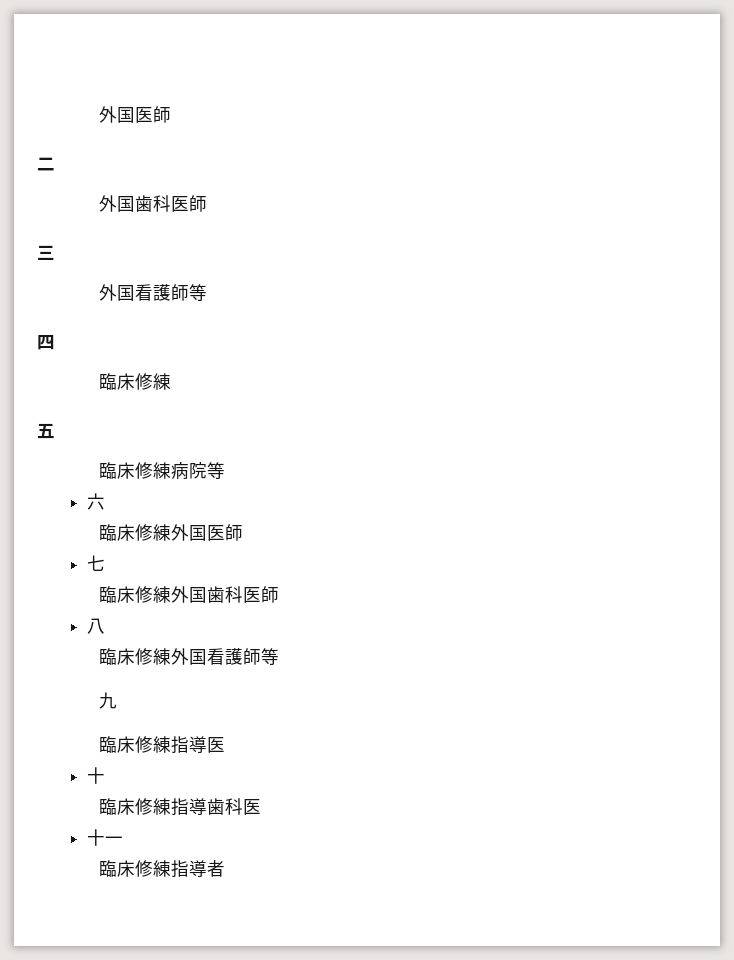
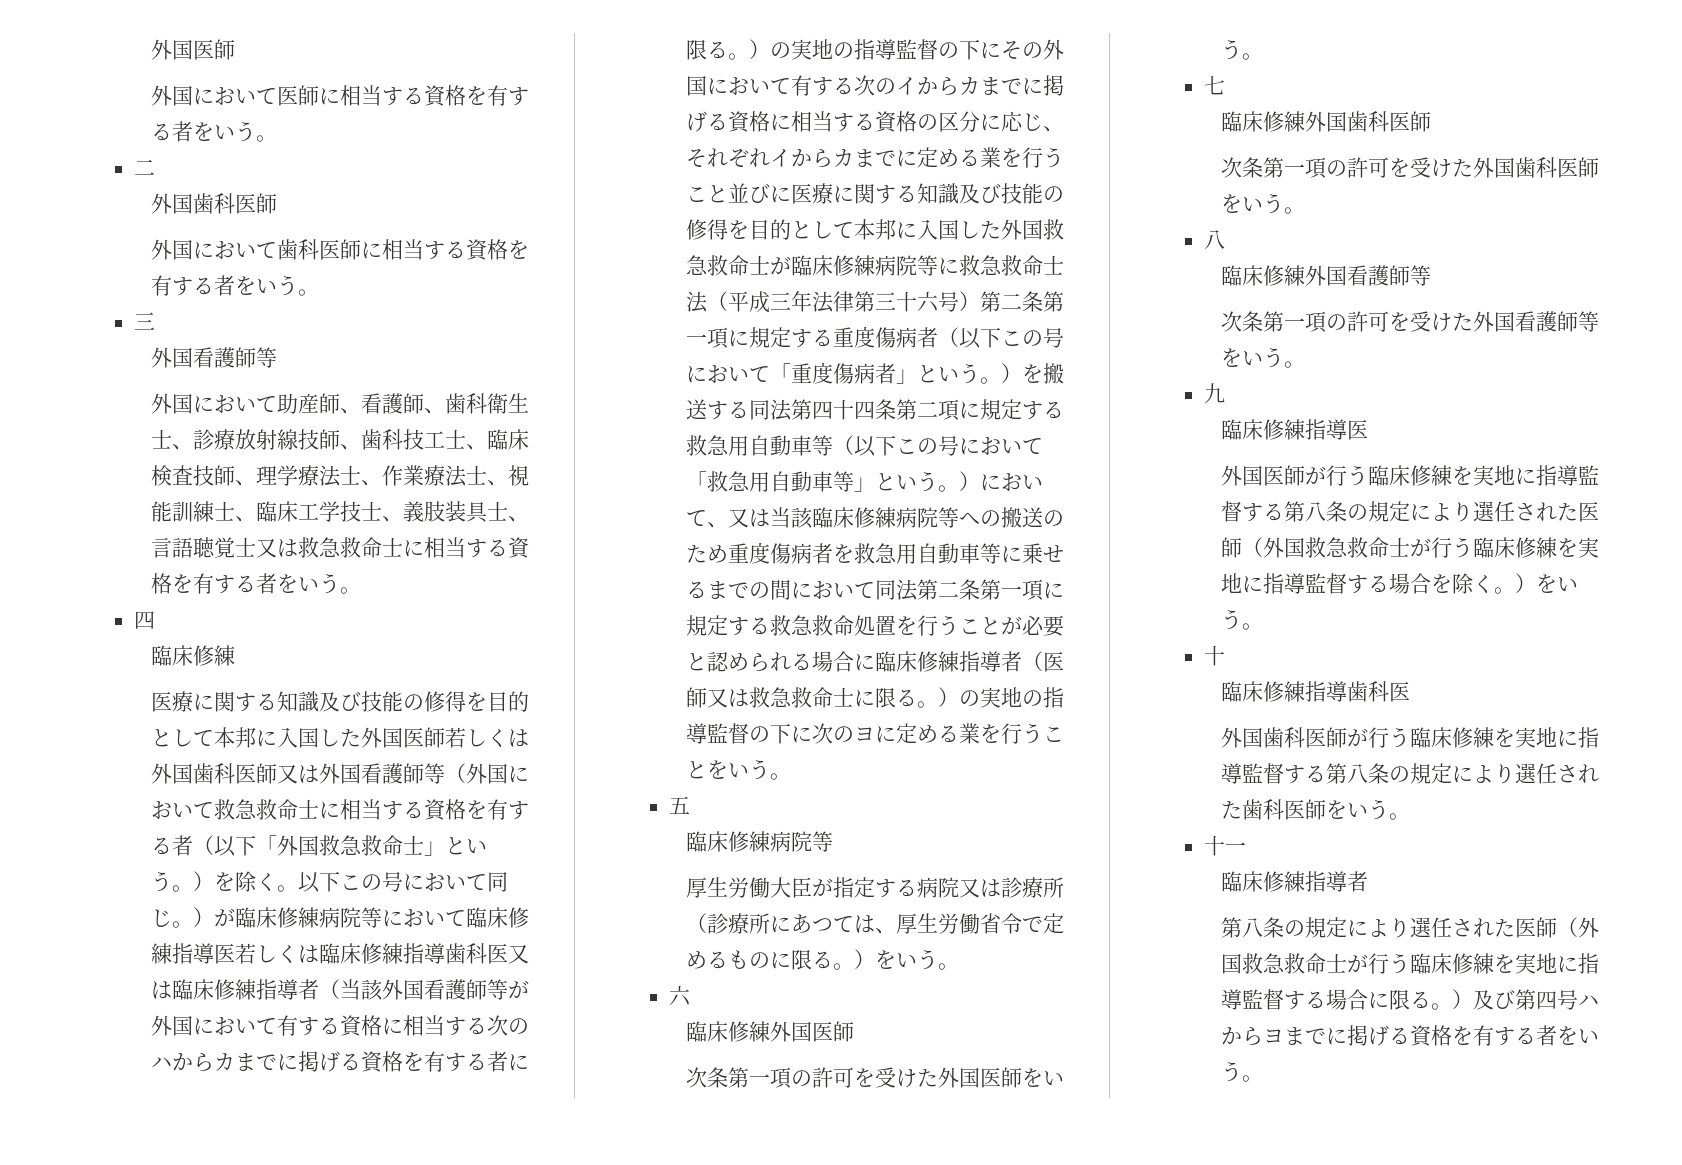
[98,106,171,123] [37,157,55,171] [98,195,207,212] [37,245,55,260] [98,284,207,301] [37,334,55,350] [98,373,171,390] [37,423,55,439] [98,462,225,480] 外国医師 // 二 // 外国歯科医師 // 三 // 外国看護師等 // 四 // 臨床修練 // 五 // 臨床修練病院等 -> [151,39,236,60] [151,85,530,107] [151,121,278,142] [133,159,155,175] [151,193,278,214] [151,239,530,261] [151,275,320,296] [133,312,155,330] [151,347,278,368] [151,393,530,414] [151,429,530,450] [151,465,530,487] [151,501,530,523] [151,537,531,559] [151,573,362,594] [133,611,155,629] [151,645,236,666] [151,691,530,712] [151,727,530,748] [151,763,530,784] [151,799,530,821] [151,835,488,857] [151,871,509,893] [151,907,530,928] [151,943,530,964] [151,979,530,1001] [151,1015,530,1037] [151,1051,530,1073] [686,39,1065,60] [686,75,1065,96] [686,111,1065,133] [686,147,1065,168] [686,183,1065,204] [686,219,1065,240] [686,255,1065,276] [686,291,1065,313] [686,326,1065,349] [686,362,1065,384] [686,399,1065,421] [686,435,1044,457] [686,471,1044,492] [686,507,1065,529] [686,542,1065,564] [686,579,1065,601] [686,615,1065,637] [686,651,1065,672] [686,687,1065,708] [686,723,1065,744] [686,759,792,780] [668,796,690,814] [686,831,834,852] [686,877,1065,898] [686,913,1065,934] [686,949,960,970] 外国医師 // 外国において医師に相当する資格を有する者をいう。 // 二 // 外国歯科医師 // 外国において歯科医師に相当する資格を有する者をいう。 // 三 // 外国看護師等 // 外国において助産師、看護師、歯科衛生士、診療放射線技師、歯科技工士、臨床検査技師、理学療法士、作業療法士、視能訓練士、臨床工学技士、義肢装具士、言語聴覚士又は救急救命士に相当する資格を有する者をいう。 // 四 // 臨床修練 // 医療に関する知識及び技能の修得を目的として本邦に入国した外国医師若しくは外国歯科医師又は外国看護師等（外国において救急救命士に相当する資格を有する者（以下「外国救急救命士」という。）を除く。以下この号において同じ。）が臨床修練病院等において臨床修練指導医若しくは臨床修練指導歯科医又は臨床修練指導者（当該外国看護師等が外国において有する資格に相当する次のハからカまでに掲げる資格を有する者に限る。）の実地の指導監督の下にその外国において有する次のイからカまでに掲げる資格に相当する資格の区分に応じ、それぞれイからカまでに定める業を行うこと並びに医療に関する知識及び技能の修得を目的として本邦に入国した外国救急救命士が臨床修練病院等に救急救命士法（平成三年法律第三十六号）第二条第一項に規定する重度傷病者（以下この号において「重度傷病者」という。）を搬送する同法第四十四条第二項に規定する救急用自動車等（以下この号において「救急用自動車等」という。）において、又は当該臨床修練病院等への搬送のため重度傷病者を救急用自動車等に乗せるまでの間において同法第二条第一項に規定する救急救命処置を行うことが必要と認められる場合に臨床修練指導者（医師又は救急救命士に限る。）の実地の指導監督の下に次のヨに定める業を行うことをいう。 // 五 // 臨床修練病院等 // 厚生労働大臣が指定する病院又は診療所（診療所にあつては、厚生労働省令で定めるものに限る。）をいう。
(243, 532) none -> [686,1067,1065,1089] [1221,39,1264,60] // 次条第一項の許可を受けた外国医師をいう。
(279, 594) none -> [1221,157,1600,179] [1221,193,1306,214] // 次条第一項の許可を受けた外国歯科医師をいう。
[98,692,117,709] [98,736,225,754] 九 // 臨床修練指導医 -> [1221,311,1600,333] [1221,347,1306,368] [1203,383,1225,404] [1221,419,1369,440] [1221,465,1600,486] [1221,501,1600,522] [1221,537,1600,558] [1221,573,1579,594] [1221,609,1264,630] 次条第一項の許可を受けた外国看護師等をいう。 // 九 // 臨床修練指導医 // 外国医師が行う臨床修練を実地に指導監督する第八条の規定により選任された医師（外国救急救命士が行う臨床修練を実地に指導監督する場合を除く。）をいう。
(261, 807) none -> [1221,727,1600,748] [1221,763,1600,784] [1221,799,1411,820] // 外国歯科医師が行う臨床修練を実地に指導監督する第八条の規定により選任された歯科医師をいう。
(225, 868) none -> [1221,917,1600,938] [1221,953,1600,974] [1221,989,1600,1010] [1221,1025,1600,1047] [1221,1061,1264,1082] // 第八条の規定により選任された医師（外国救急救命士が行う臨床修練を実地に指導監督する場合に限る。）及び第四号ハからヨまでに掲げる資格を有する者をいう。

